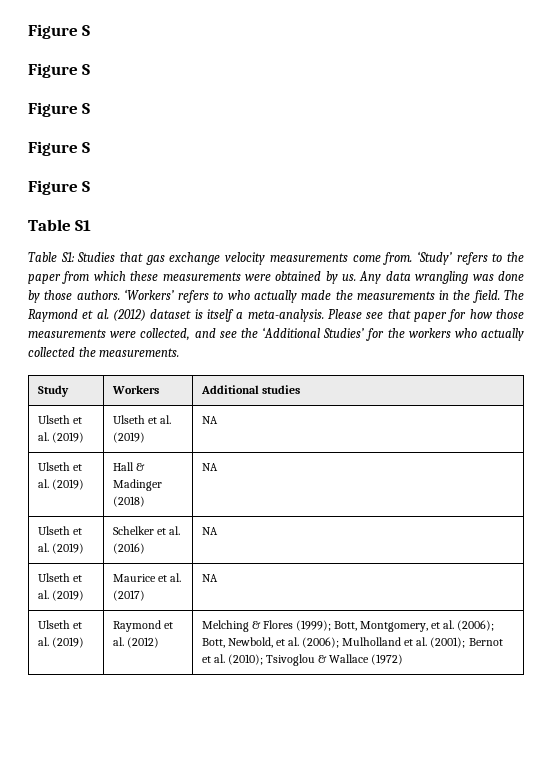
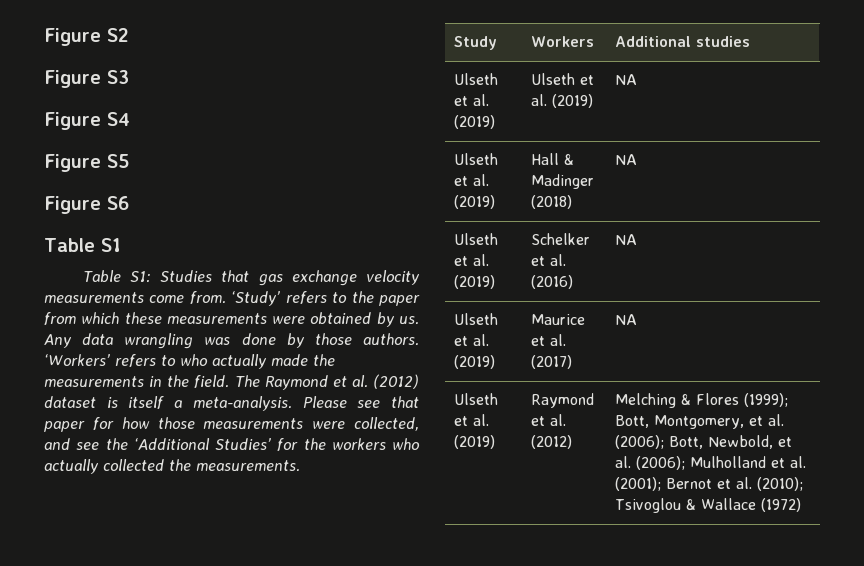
[28,24,91,39] [28,63,91,78] [28,102,91,117] [28,141,91,156] [28,180,91,195] Figure S // Figure S // Figure S // Figure S // Figure S -> [44,28,129,46] [44,70,129,88] [44,112,130,130] [44,154,130,172] [44,196,129,214] Figure S2 // Figure S3 // Figure S4 // Figure S5 // Figure S6

